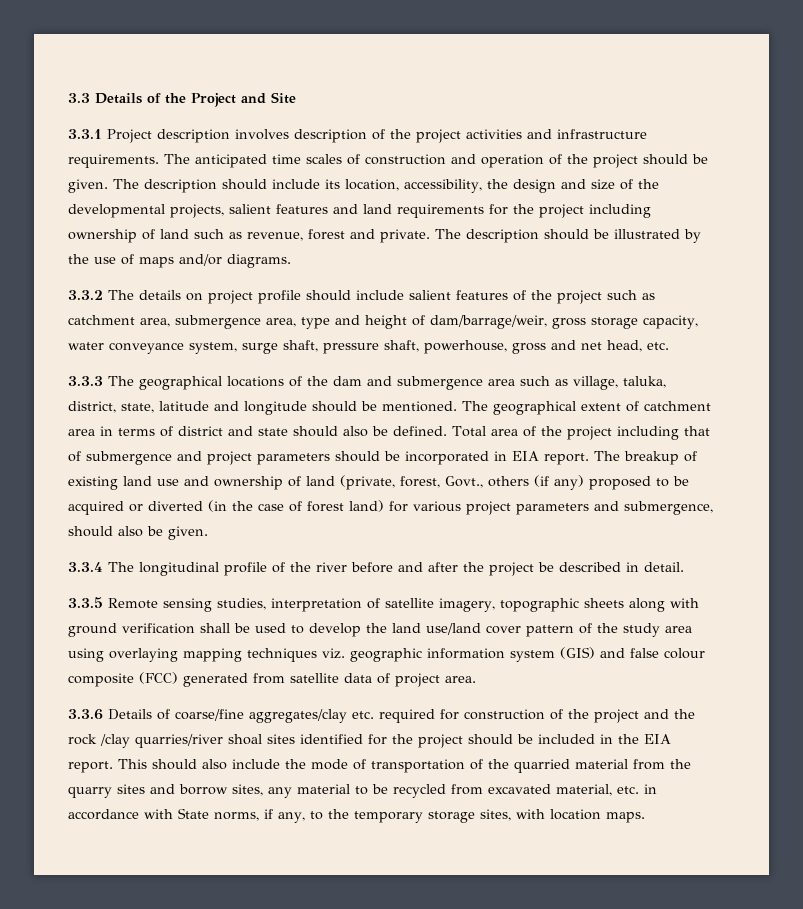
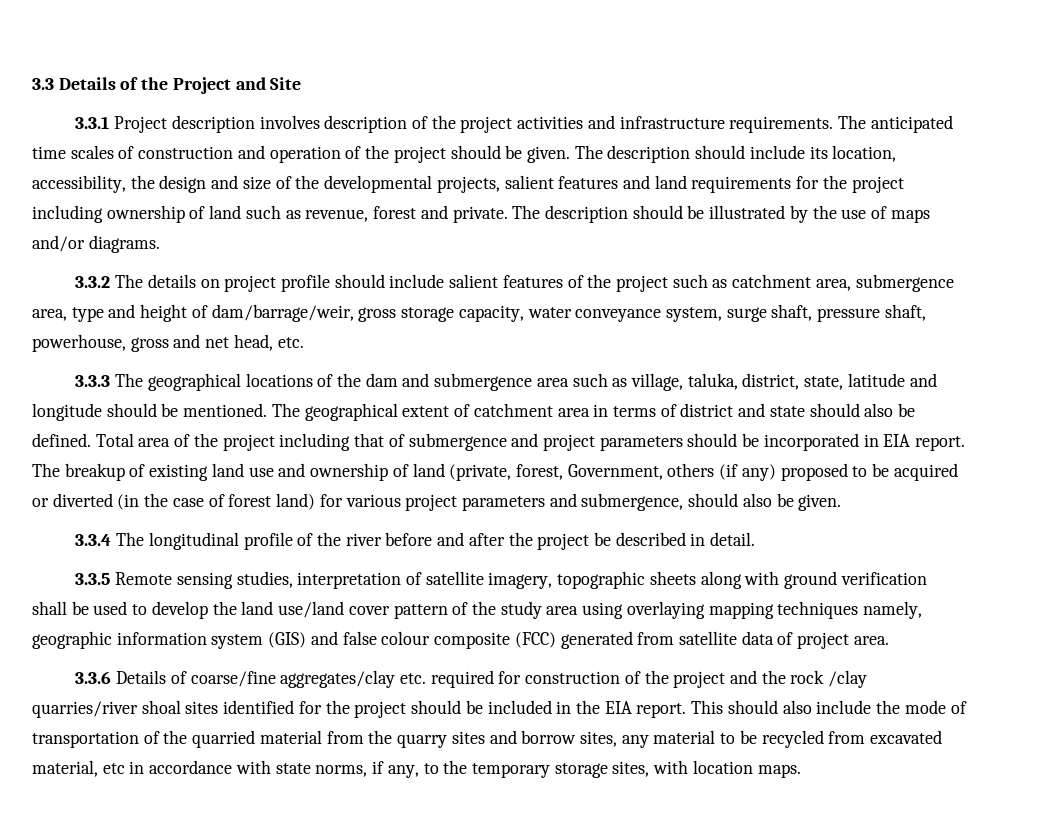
[445,476,483,488] Govt., -> [567,464,663,480] Government,
[322,648,345,659] viz. -> [863,601,923,619] namely,
[617,786,639,794] etc. -> [102,763,125,774] etc
[178,808,209,819] State -> [275,763,311,774] state

